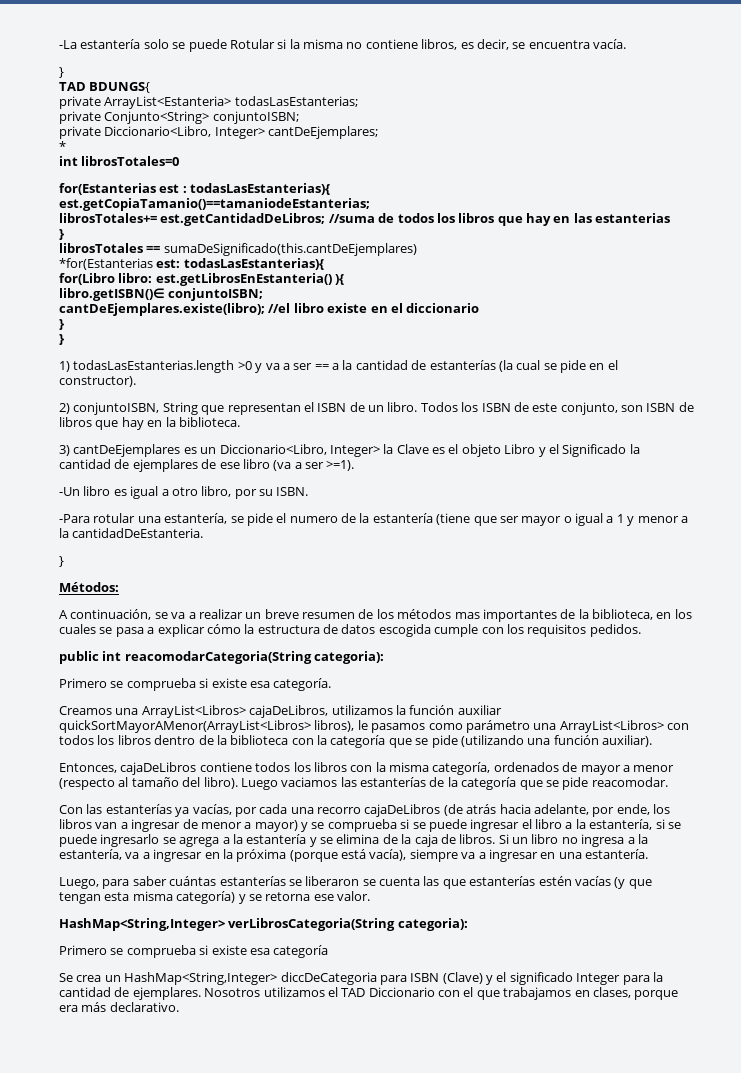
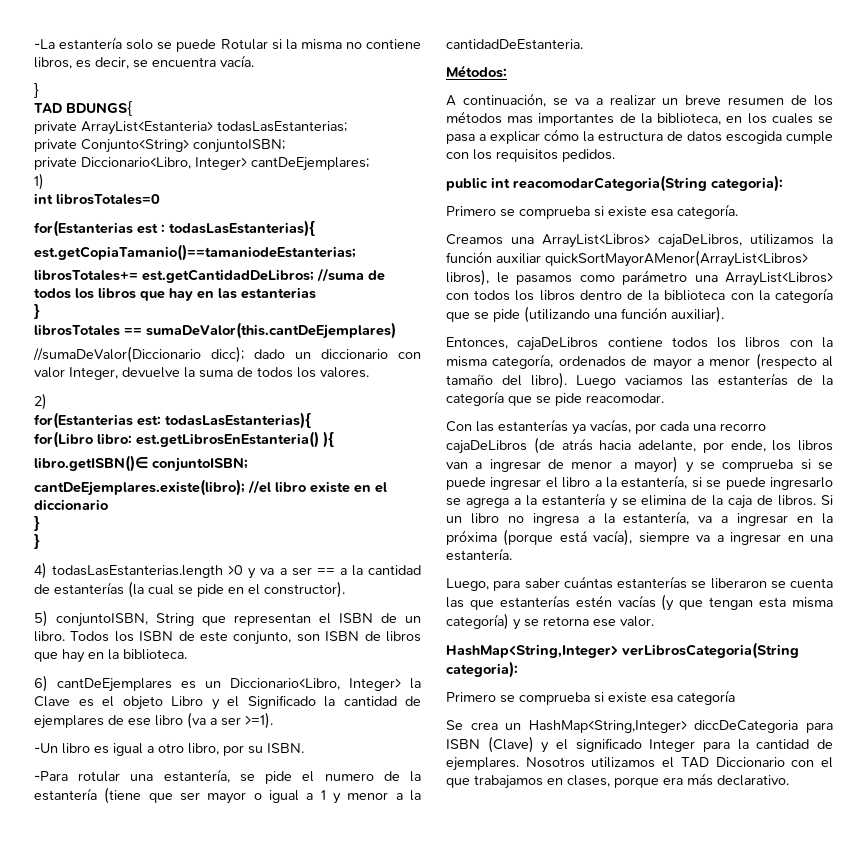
[59,141,66,151] * -> [34,173,44,190] 1)
[163,243,417,256] [59,258,153,270] sumaDeSignificado(this.cantDeEjemplares) // *for(Estanterias -> [146,322,396,339] [33,346,421,363] [34,367,369,380] [34,393,47,410] [34,412,133,429] sumaDeValor(this.cantDeEjemplares) // //sumaDeValor(Diccionario dicc); dado un diccionario con valor Integer, devuelve la suma de todos los valores. // 2) // for(Estanterias
[59,361,70,372] 1) -> [34,562,47,579] 4)
[59,403,70,414] 2) -> [34,610,48,627] 5)
[59,445,70,456] 3) -> [34,675,48,692] 6)
[59,556,64,567] // } -> (583, 44) none

